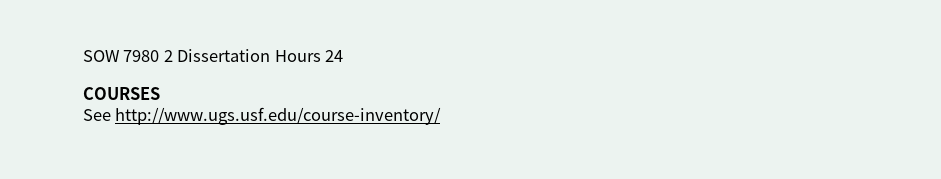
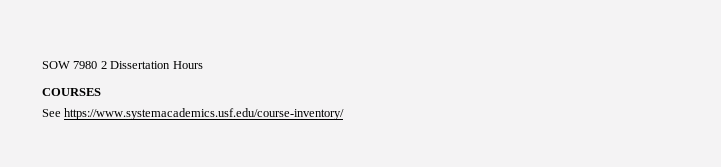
[325,50,344,62] 24 -> (203, 65) none
[115,107,442,125] http://www.ugs.usf.edu/course-inventory/ -> [64,108,345,120] https://www.systemacademics.usf.edu/course-inventory/

